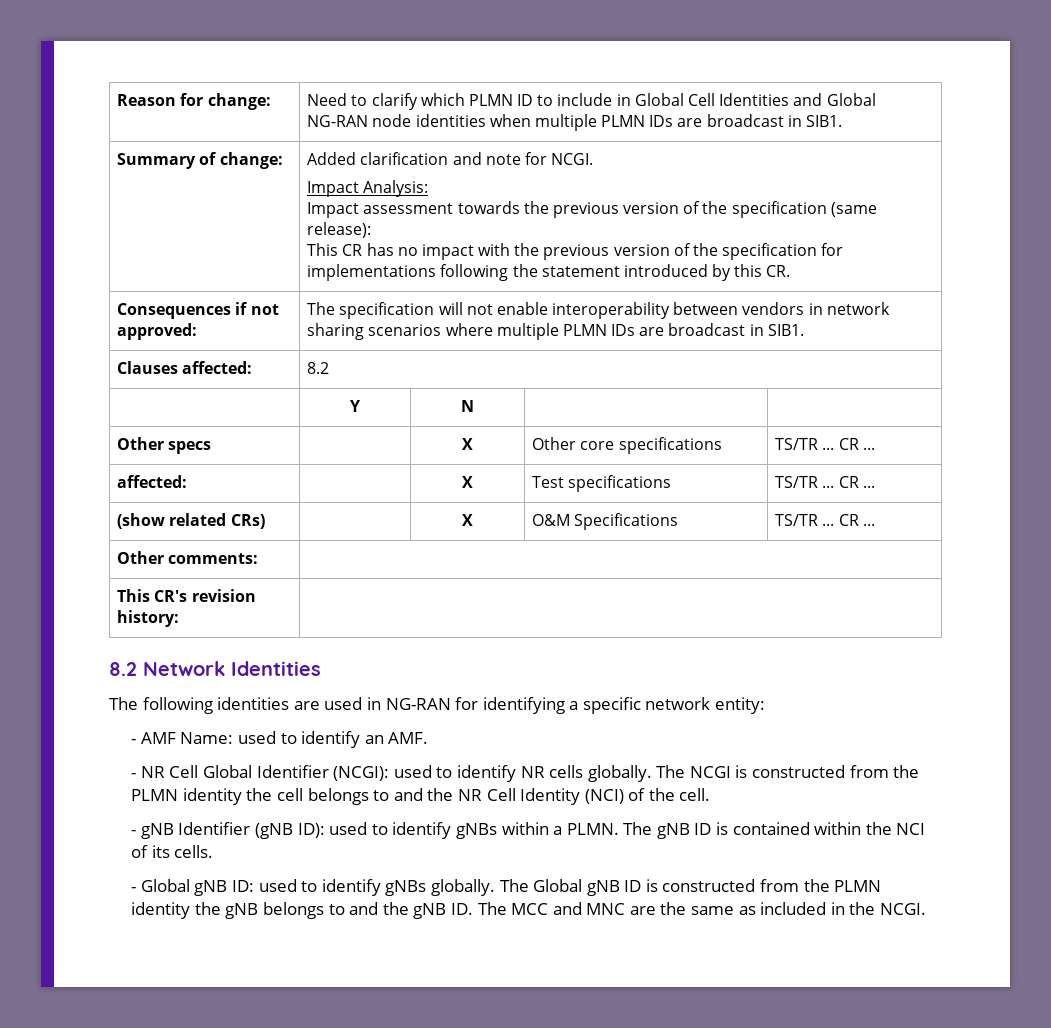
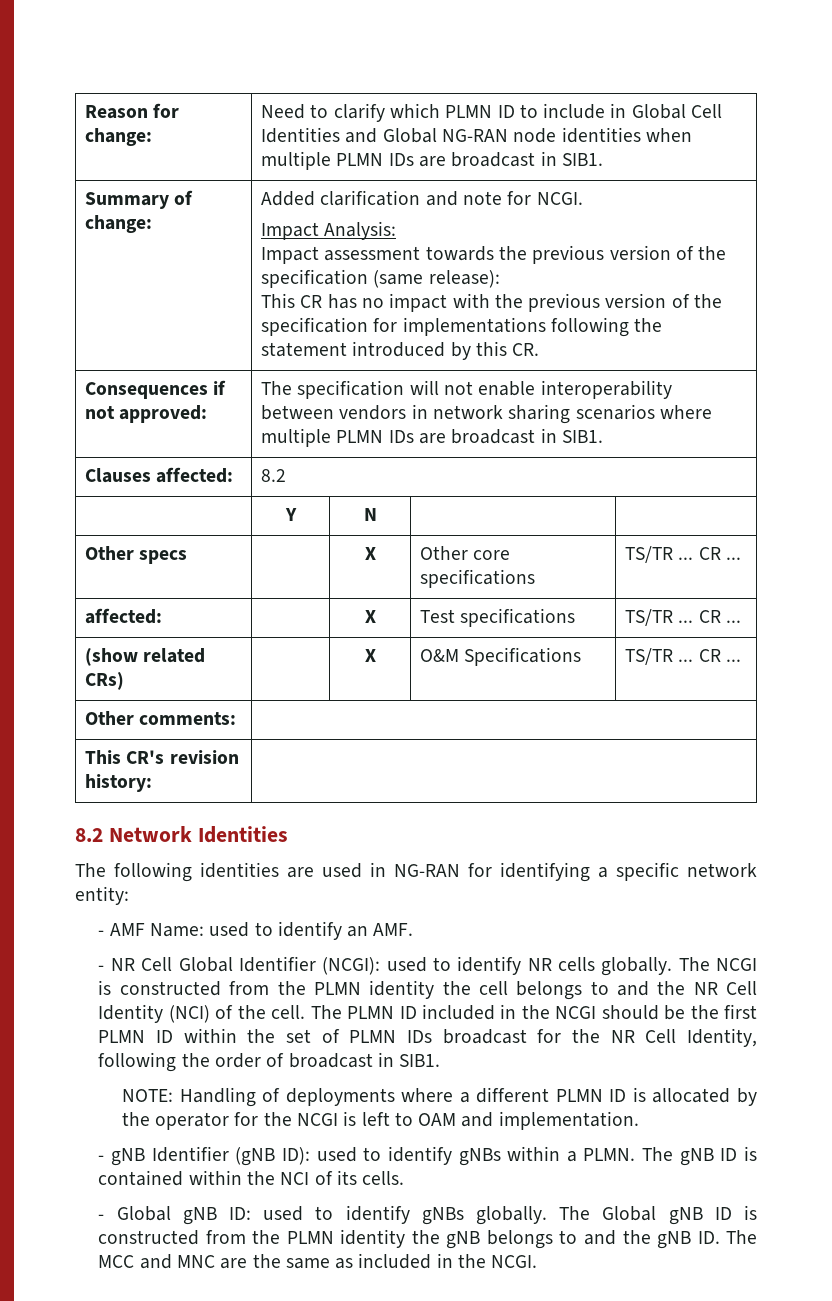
(711, 794) none -> [310,1004,757,1020] [98,1028,757,1047] [98,1052,441,1072] [121,1087,758,1107] [121,1111,639,1130] The PLMN ID included in the NCGI should be the first PLMN ID within the set of PLMN IDs broadcast for the NR Cell Identity, following the order of broadcast in SIB1. // NOTE: Handling of deployments where a different PLMN ID is allocated by the operator for the NCGI is left to OAM and implementation.

